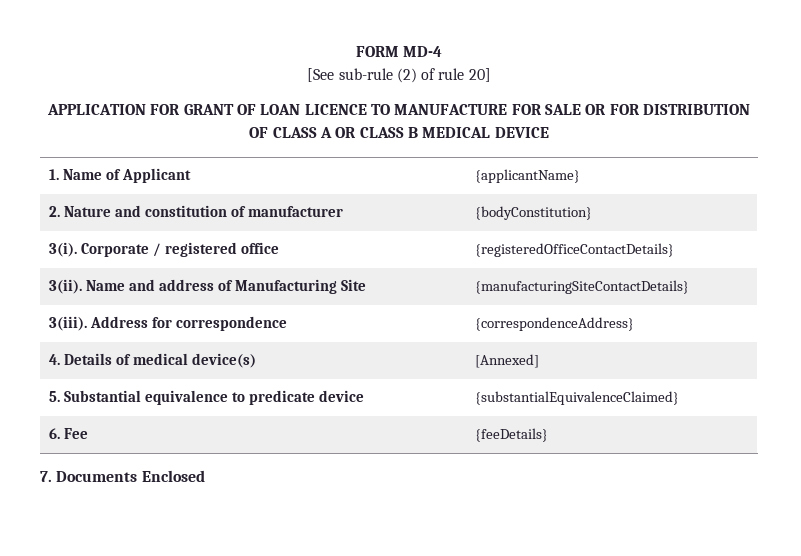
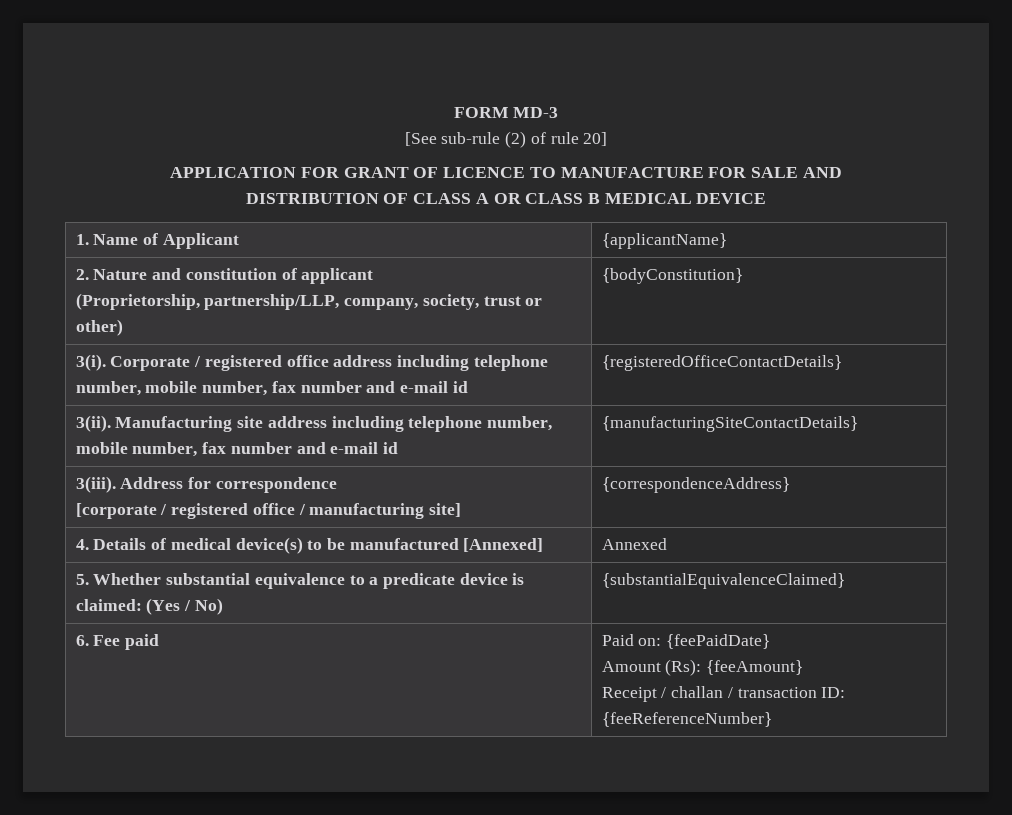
[403,46,443,57] MD-4 -> [513,107,559,118] MD-3
[260,104,301,115] LOAN -> (439, 172) none
[585,104,640,115] OR FOR -> [802,167,842,178] AND //
[247,206,343,217] manufacturer -> [301,268,374,284] [75,293,543,310] [75,319,123,336] applicant // (Proprietorship, partnership/LLP, company, society, trust or other)
[475,243,675,257] [49,279,366,294] | {registeredOfficeContactDetails} // 3(ii). Name and address of Manufacturing Site -> [333,355,548,371] [75,381,468,396] [601,355,842,371] [75,415,552,432] [75,442,398,457] address including telephone number, mobile number, fax number and e-mail id | {registeredOfficeContactDetails} // 3(ii). Manufacturing site address including telephone number, mobile number, fax number and e-mail id
(288, 323) none -> [75,503,461,519] // [corporate / registered office / manufacturing site]
[475,354,540,368] | [Annexed] -> [307,538,544,552] [601,538,667,550] to be manufactured [Annexed] | Annexed
[64,390,142,402] Substantial -> [93,573,251,585] Whether substantial
(246, 397) none -> [369,577,379,585] a
[475,391,680,405] [49,428,89,439] [475,428,549,442] [40,470,205,482] | {substantialEquivalenceClaimed} // 6. Fee | {feeDetails} // 7. Documents Enclosed -> [512,573,525,585] [75,598,223,615] [601,573,845,589] [75,634,160,650] [601,634,771,649] [601,659,804,676] [601,686,846,702] [601,712,772,727] is claimed: (Yes / No) | {substantialEquivalenceClaimed} // 6. Fee paid | Paid on: {feePaidDate} // Amount (Rs): {feeAmount} // Receipt / challan / transaction ID: {feeReferenceNumber}

